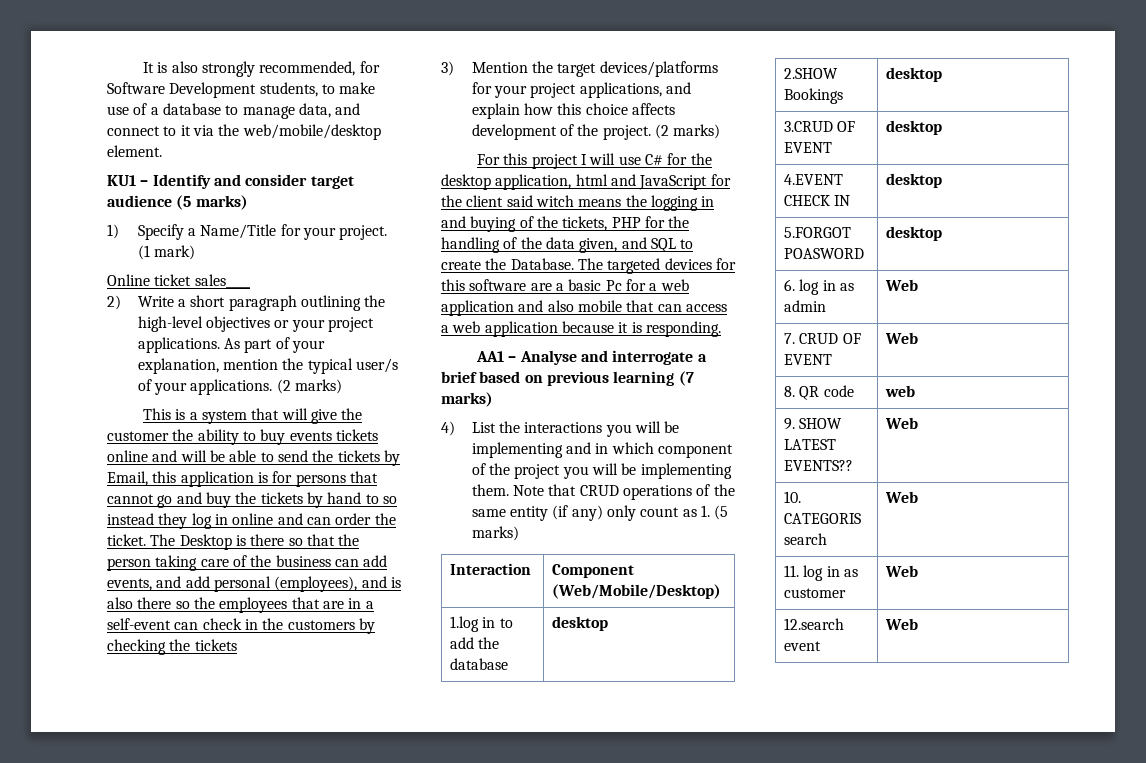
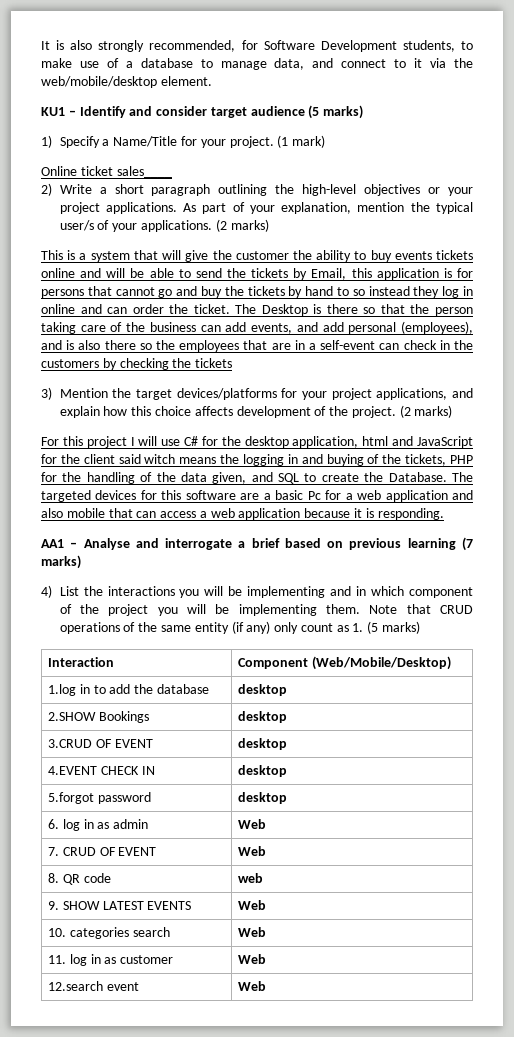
[784,227,852,238] [784,248,865,259] 5.FORGOT POASWORD -> [47,792,151,804] 5.forgot password
[784,460,854,471] EVENTS?? -> [147,901,192,910] EVENTS
[784,513,862,524] CATEGORIS -> [69,927,129,939] categories

